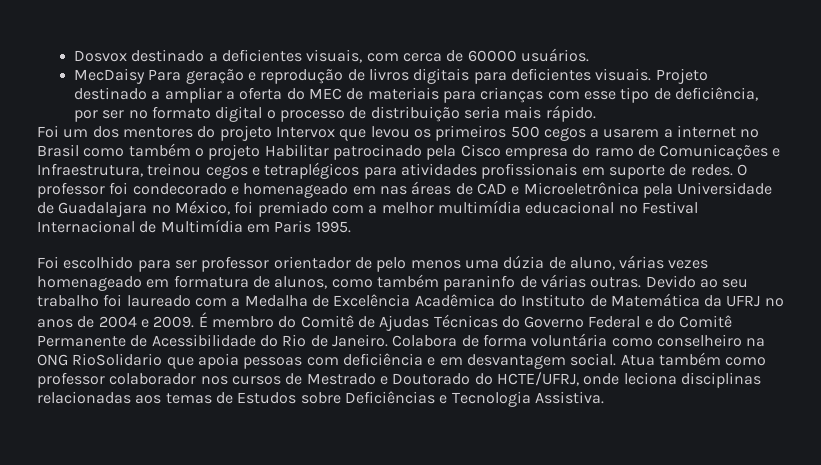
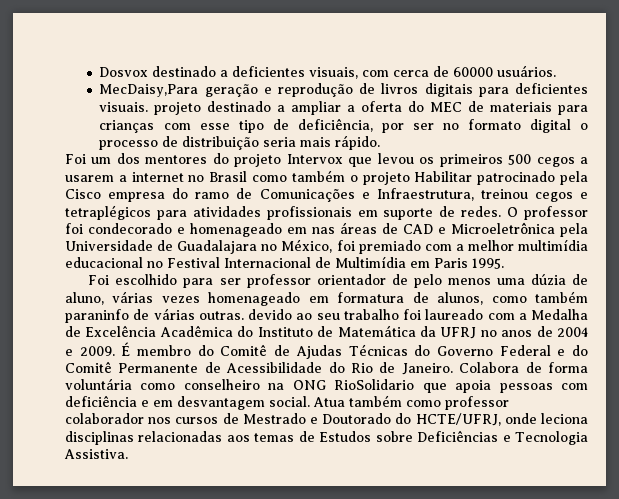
[74,68,182,84] MecDaisy Para -> [99,84,199,97] MecDaisy,Para
[655,68,708,84] Projeto -> [154,102,202,115] projeto
[645,275,696,288] Devido -> [248,309,292,320] devido

